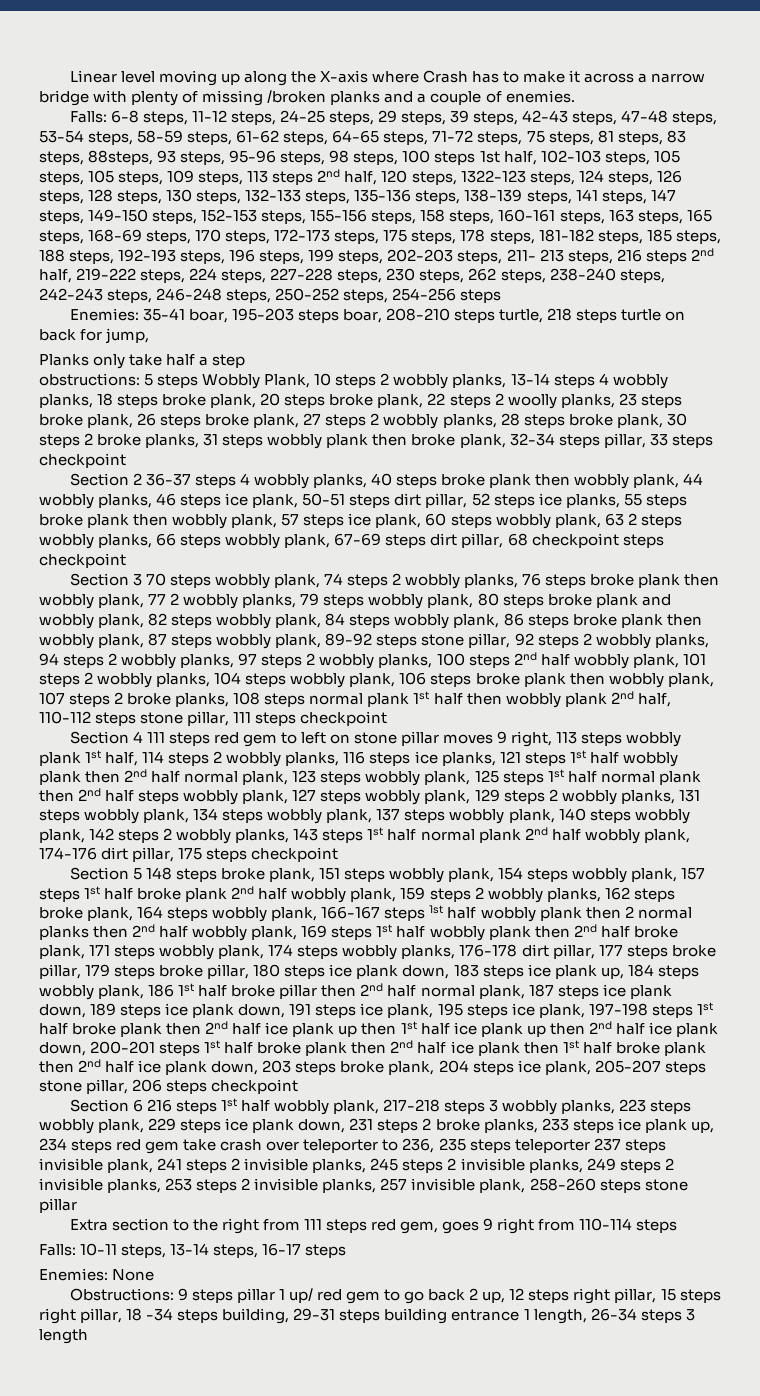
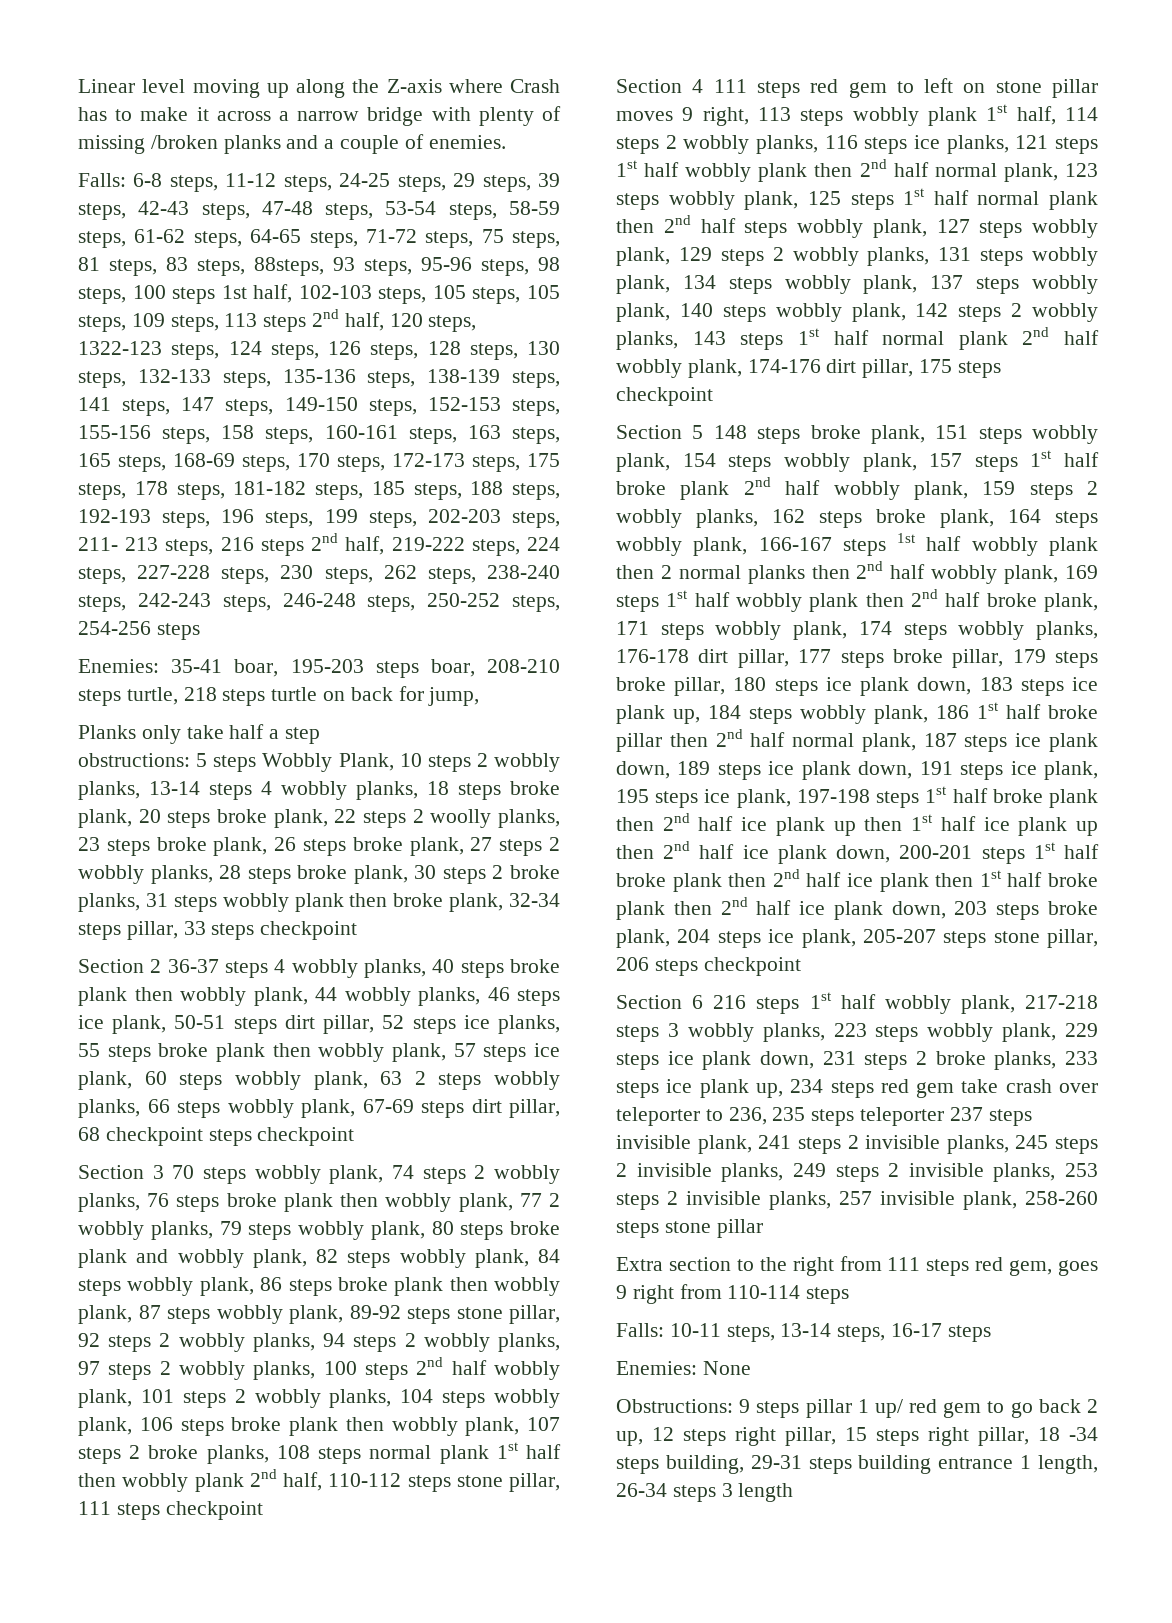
[319,70,368,83] X-axis -> [386,79,442,93] Z-axis

